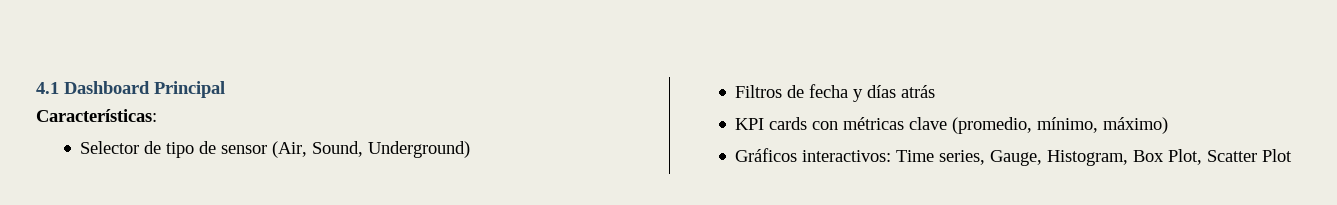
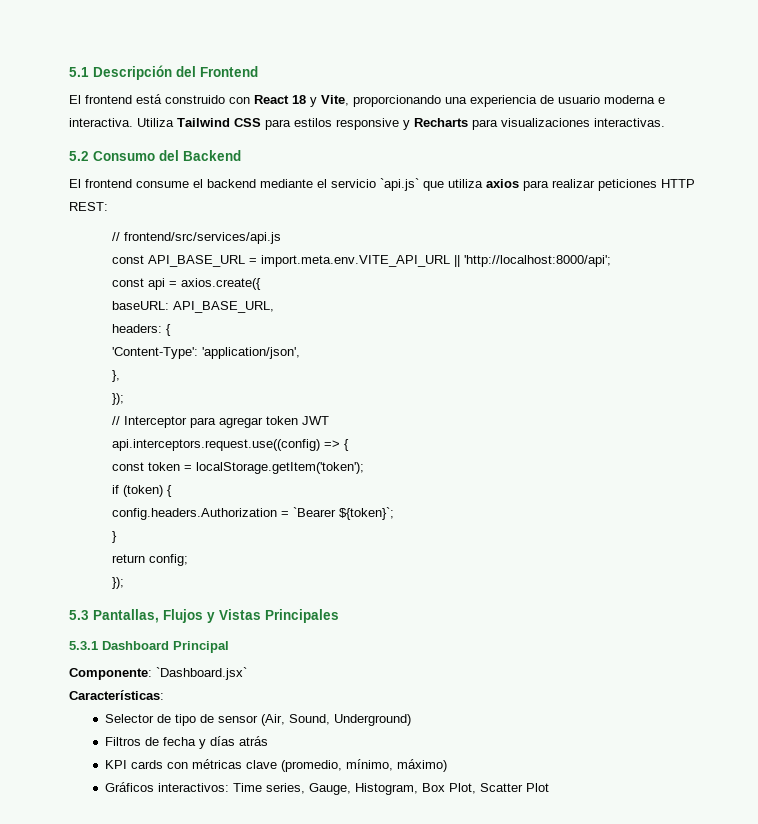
[36,82,59,94] 4.1 -> [69,65,258,80] [69,94,665,107] [69,118,665,130] [69,150,241,161] [69,178,695,191] [69,202,108,211] [111,232,281,244] [111,255,611,267] [111,278,261,290] [111,301,274,313] [111,324,171,336] [111,347,300,359] [111,370,120,382] [111,393,124,405] [111,416,329,428] [111,439,349,451] [111,462,364,474] [111,485,172,497] [111,507,394,520] [111,531,117,543] [111,554,188,566] [111,577,124,589] [69,609,339,623] [69,641,98,650] 5.1 Descripción del Frontend // El frontend está construido con React 18 y Vite, proporcionando una experiencia de usuario moderna e interactiva. Utiliza Tailwind CSS para estilos responsive y Recharts para visualizaciones interactivas. // 5.2 Consumo del Backend // El frontend consume el backend mediante el servicio `api.js` que utiliza axios para realizar peticiones HTTP REST: // // frontend/src/services/api.js // const API_BASE_URL = import.meta.env.VITE_API_URL || 'http://localhost:8000/api'; // const api = axios.create({ // baseURL: API_BASE_URL, // headers: { // 'Content-Type': 'application/json', // }, // }); // // Interceptor para agregar token JWT // api.interceptors.request.use((config) => { // const token = localStorage.getItem('token'); // if (token) { // config.headers.Authorization = `Bearer ${token}`; // } // return config; // }); // 5.3 Pantallas, Flujos y Vistas Principales // 5.3.1
(225, 89) none -> [69,667,247,680] // Componente: `Dashboard.jsx`

